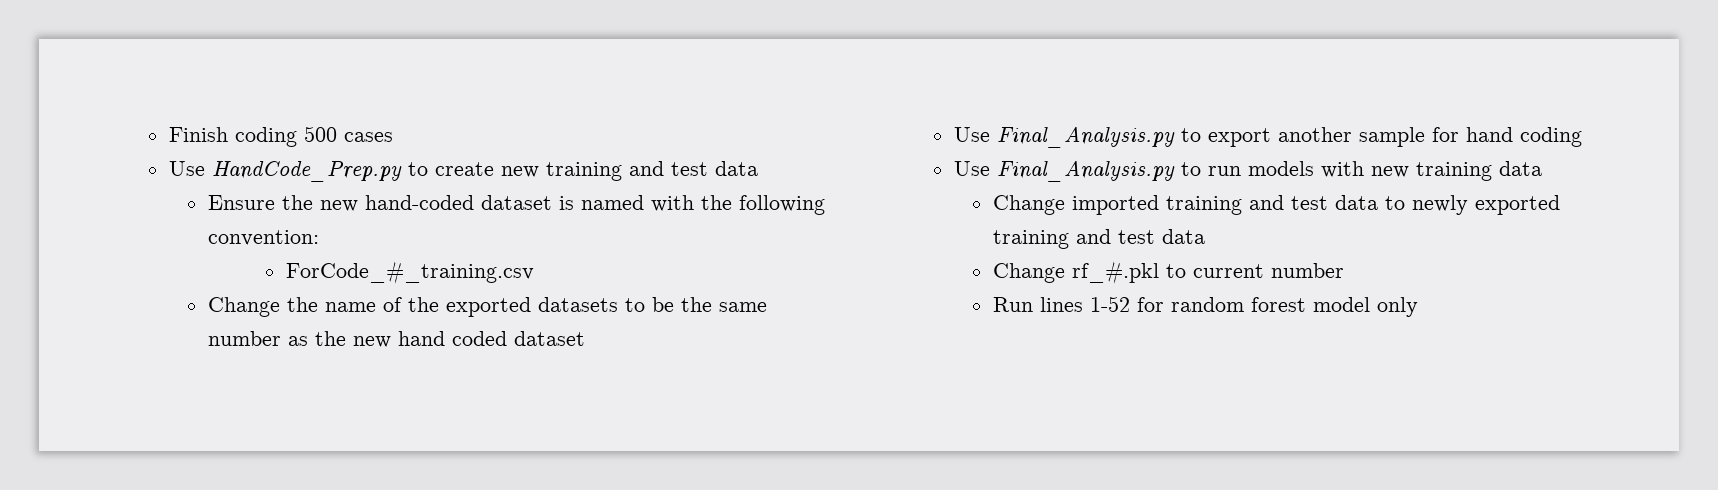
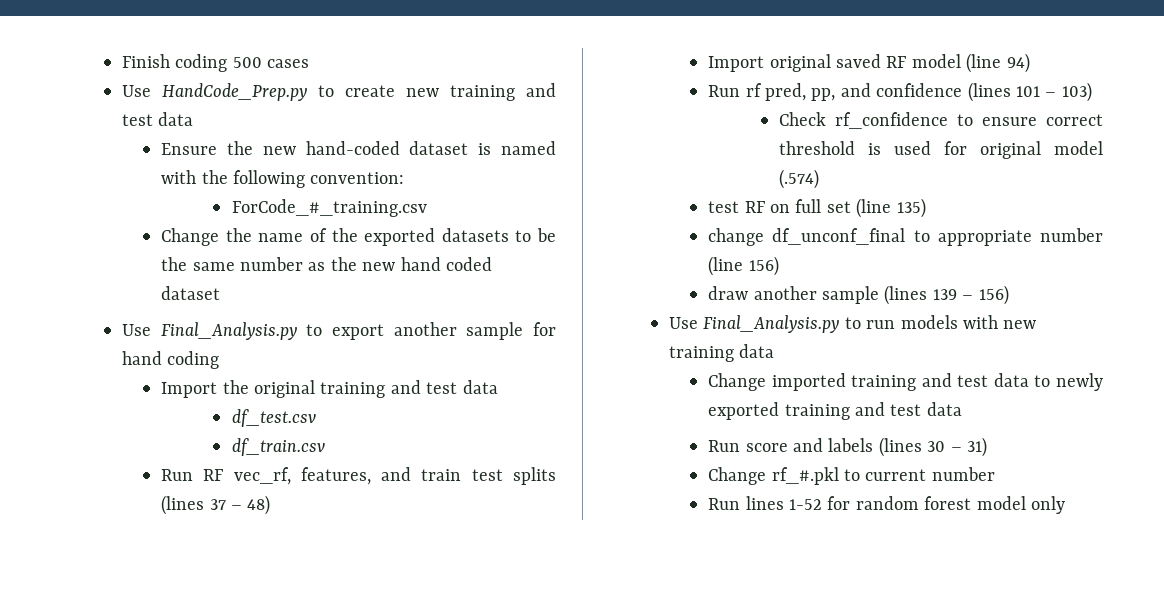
(1582, 137) none -> [161,380,498,398] [231,409,316,427] [231,438,325,456] [161,467,556,485] [161,495,271,515] [708,53,1030,73] [708,82,1092,102] [778,112,1103,129] [778,141,1103,159] [778,169,819,189] [708,198,926,218] [708,228,1103,246] [708,256,779,276] [708,285,1009,305] // Import the original training and test data // df_test.csv // df_train.csv // Run RF vec_rf, features, and train test splits (lines 37 – 48) // Import original saved RF model (line 94) // Run rf pred, pp, and confidence (lines 101 – 103) // Check rf_confidence to ensure correct threshold is used for original model (.574) // test RF on full set (line 135) // change df_unconf_final to appropriate number (line 156) // draw another sample (lines 139 – 156)
(1205, 236) none -> [708,437,987,457] // Run score and labels (lines 30 – 31)

